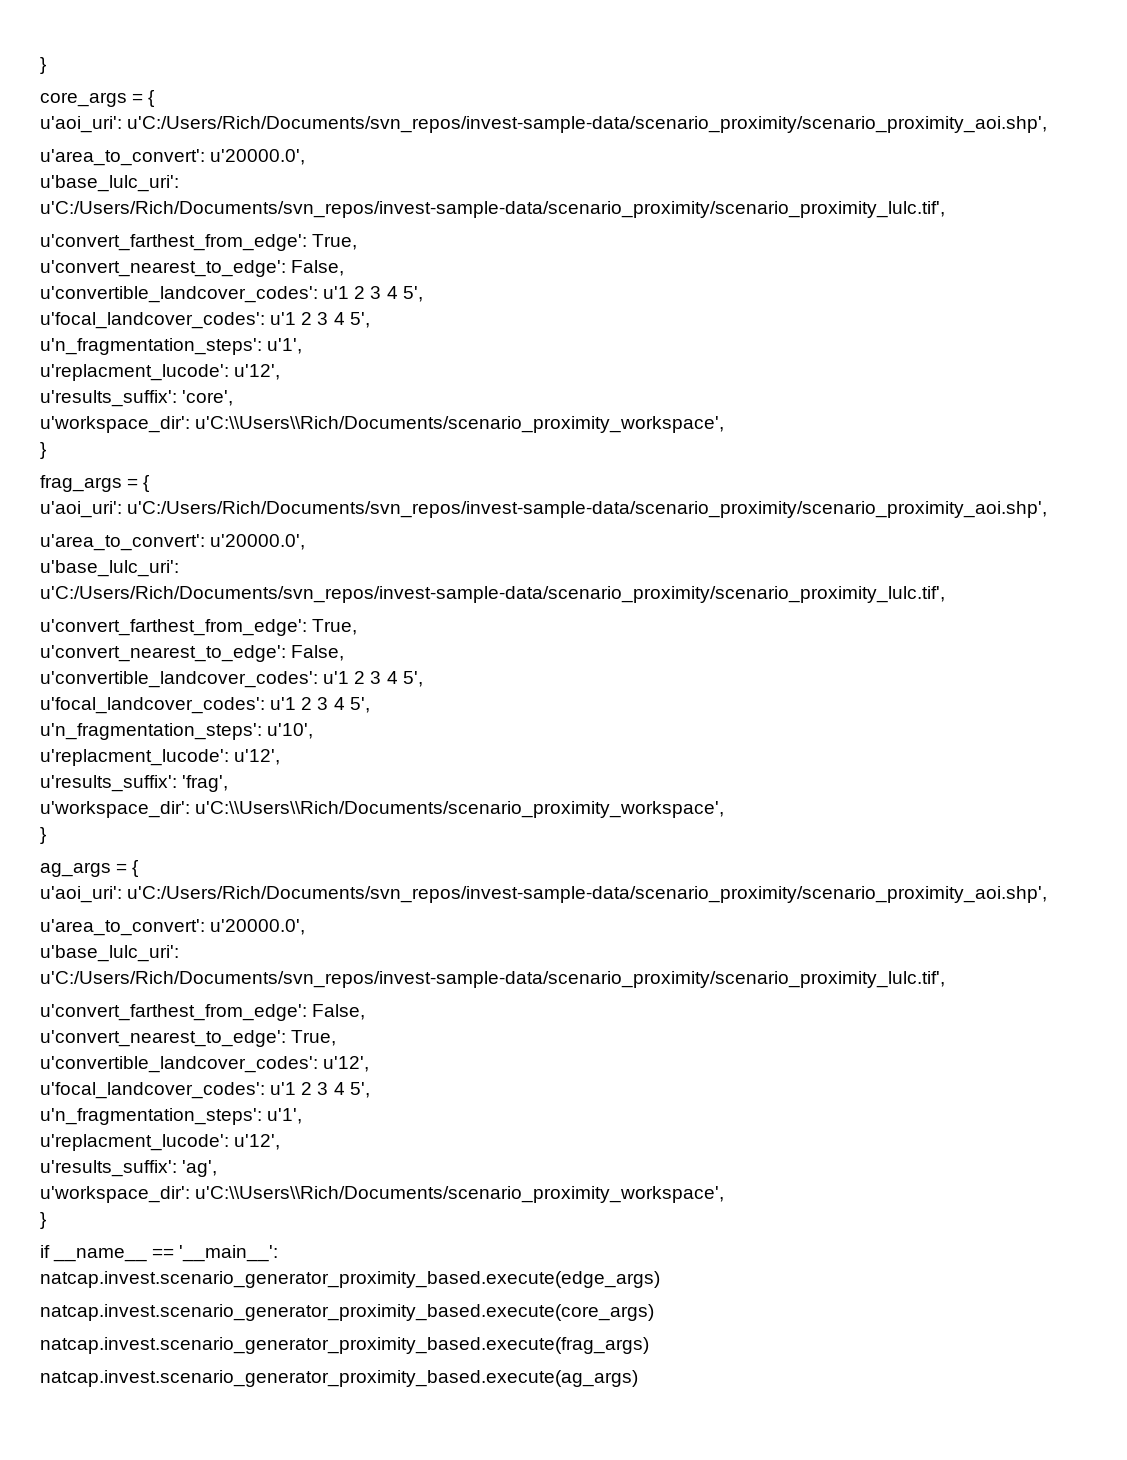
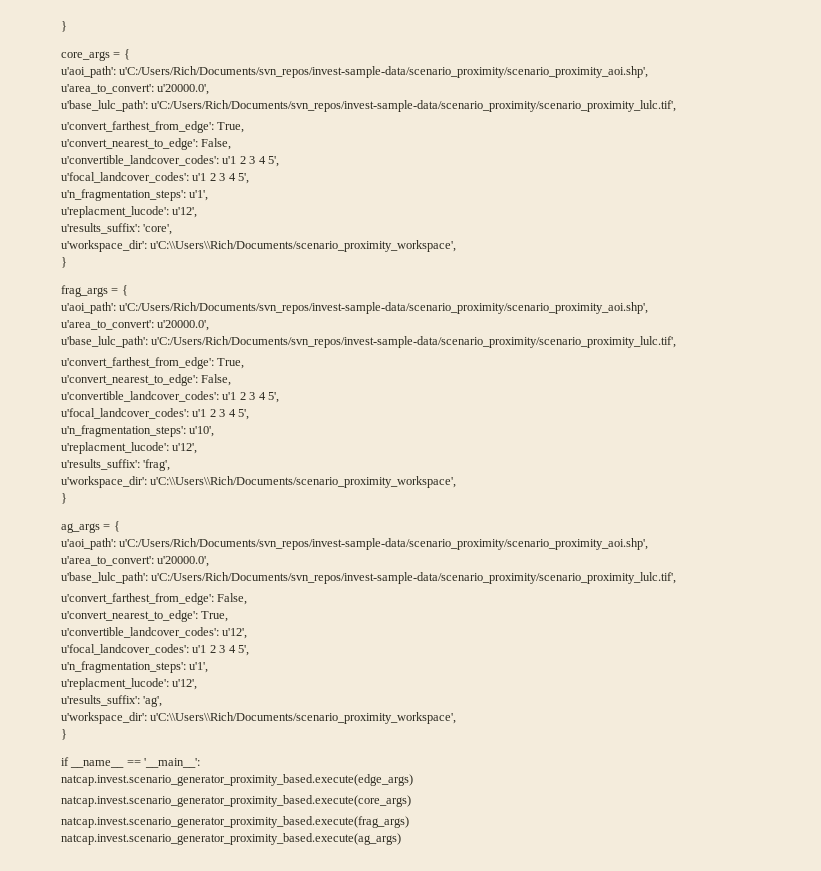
[40,116,1048,133] [40,149,306,166] [40,175,179,192] u'aoi_uri': u'C:/Users/Rich/Documents/svn_repos/invest-sample-data/scenario_proximity/scenario_proximity_aoi.shp', // u'area_to_convert': u'20000.0', // u'base_lulc_uri': -> [61,66,649,78] [61,84,210,95] [61,100,148,112] u'aoi_path': u'C:/Users/Rich/Documents/svn_repos/invest-sample-data/scenario_proximity/scenario_proximity_aoi.shp', // u'area_to_convert': u'20000.0', // u'base_lulc_path':
[40,501,1048,518] [40,534,306,551] [40,560,179,577] u'aoi_uri': u'C:/Users/Rich/Documents/svn_repos/invest-sample-data/scenario_proximity/scenario_proximity_aoi.shp', // u'area_to_convert': u'20000.0', // u'base_lulc_uri': -> [61,302,649,314] [61,320,210,331] [61,336,148,348] u'aoi_path': u'C:/Users/Rich/Documents/svn_repos/invest-sample-data/scenario_proximity/scenario_proximity_aoi.shp', // u'area_to_convert': u'20000.0', // u'base_lulc_path':
[40,886,1048,903] [40,919,306,936] [40,945,179,962] u'aoi_uri': u'C:/Users/Rich/Documents/svn_repos/invest-sample-data/scenario_proximity/scenario_proximity_aoi.shp', // u'area_to_convert': u'20000.0', // u'base_lulc_uri': -> [61,538,649,550] [61,556,210,567] [61,572,148,584] u'aoi_path': u'C:/Users/Rich/Documents/svn_repos/invest-sample-data/scenario_proximity/scenario_proximity_aoi.shp', // u'area_to_convert': u'20000.0', // u'base_lulc_path':

